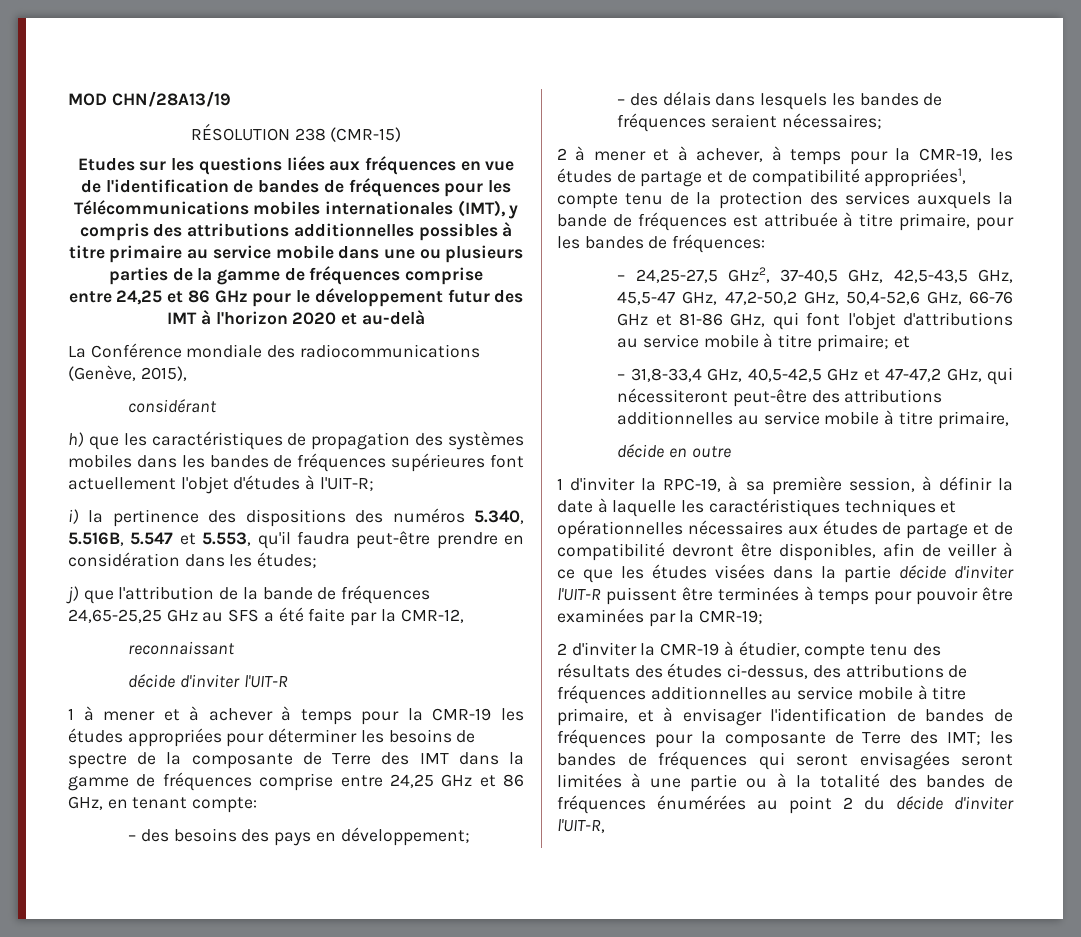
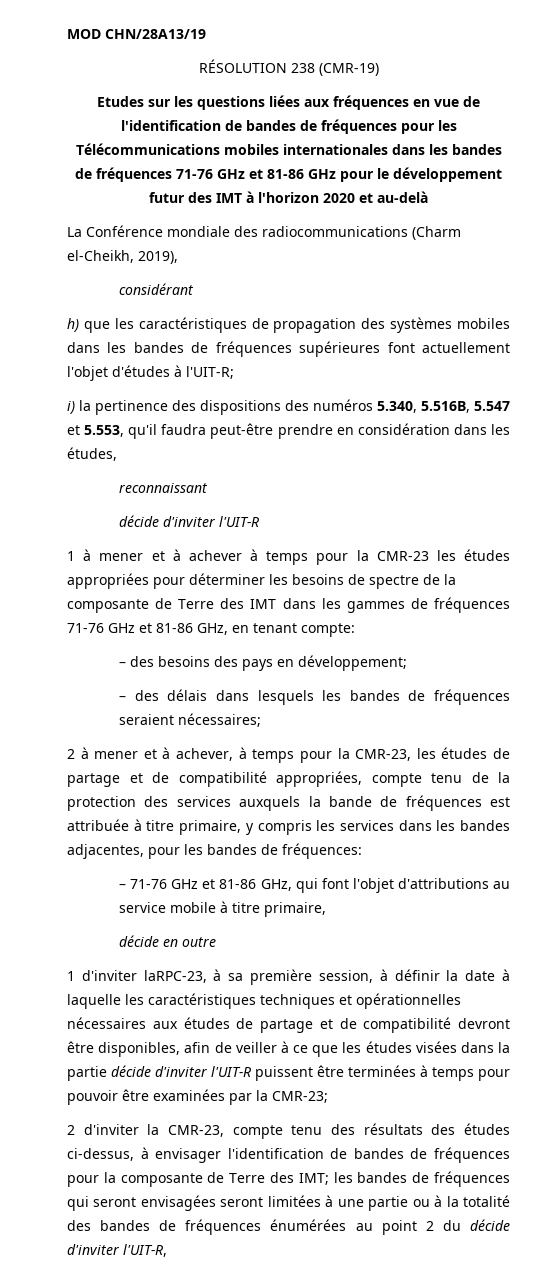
[330,127,402,142] (CMR-15) -> [318,63,379,76] (CMR-19)
[457,200,519,219] [79,222,513,241] [68,245,524,263] [108,266,484,285] [68,290,210,305] (IMT), y compris des attributions additionnelles possibles à titre primaire au service mobile dans une ou plusieurs parties de la gamme de fréquences comprise // entre 24,25 et 86 -> [391,144,502,155] [75,167,304,182] dans les bandes de fréquences 71-76 GHz et 81-86
[68,365,187,381] (Genève, 2015), -> [412,226,461,240] [67,250,178,264] (Charm el-Cheikh, 2019),
[257,552,318,568] [66,585,431,604] [68,607,464,626] études; // j) que l'attribution de la bande de fréquences 24,65-25,25 GHz au SFS a été faite par la CMR-12, -> [67,447,117,461] études,
[432,708,492,721] CMR-19 -> [376,551,429,561] CMR-23
[509,752,524,765] [68,772,524,791] la gamme de fréquences comprise entre 24,25 GHz et 86 -> [321,597,510,613] [67,623,193,633] les gammes de fréquences 71-76 GHz et 81-86
[918,148,982,162] CMR-19, -> [355,749,412,761] CMR-23,
[864,168,967,187] appropriées1, -> [276,771,362,787] appropriées,
(971, 222) none -> [245,820,510,835] [67,844,144,859] y compris les services dans les bandes adjacentes,
[635,267,1013,283] [617,291,1013,305] 24,25-27,5 GHz2, 37-40,5 GHz, 42,5-43,5 GHz, 45,5-47 GHz, 47,2-50,2 GHz, 50,4-52,6 GHz, 66-76 -> [130,879,168,889] 71-76
[816,334,910,352] [617,367,1013,385] [617,388,943,407] [617,410,933,425] primaire; et // – 31,8-33,4 GHz, 40,5-42,5 GHz et 47-47,2 GHz, qui nécessiteront peut-être des attributions additionnelles au service mobile à titre -> (261, 907) none
[641,478,722,492] la RPC-19, -> [143,970,207,983] laRPC-23,
[699,610,764,624] CMR-19; -> [272,1091,328,1103] CMR-23;
[660,641,800,657] CMR-19 à étudier, -> [168,1125,224,1137] CMR-23,
[812,664,968,678] [557,685,967,704] [557,708,654,726] des attributions de fréquences additionnelles au service mobile à titre primaire, et -> (134, 1154) none

